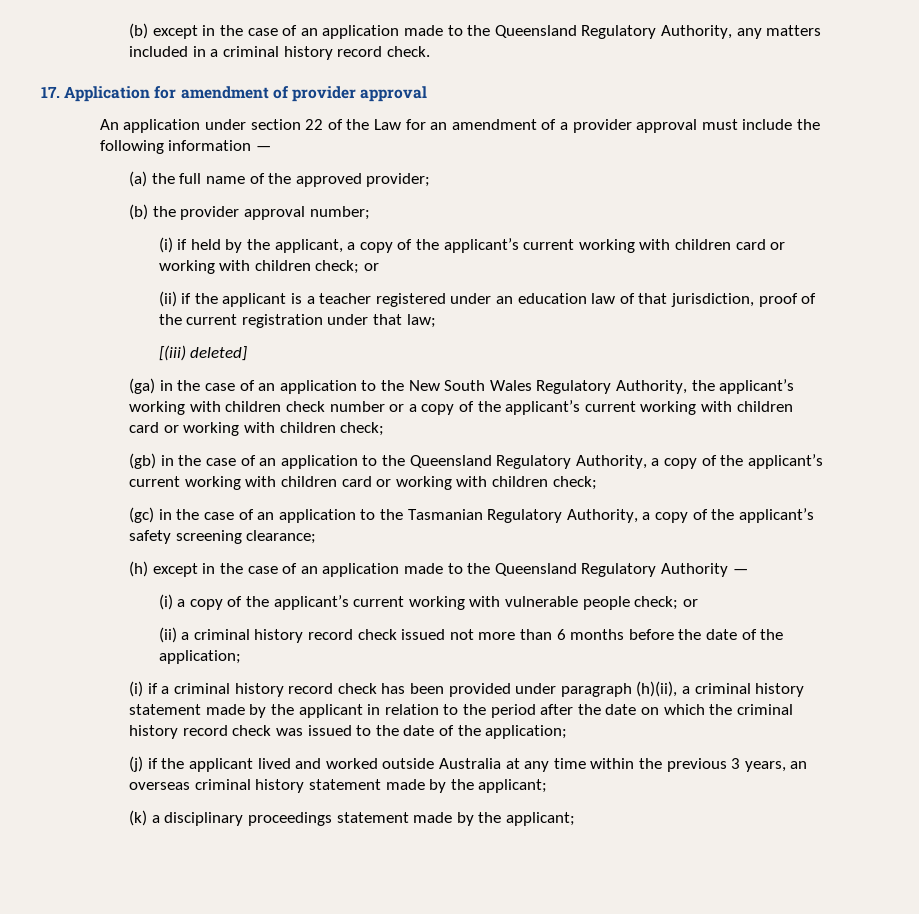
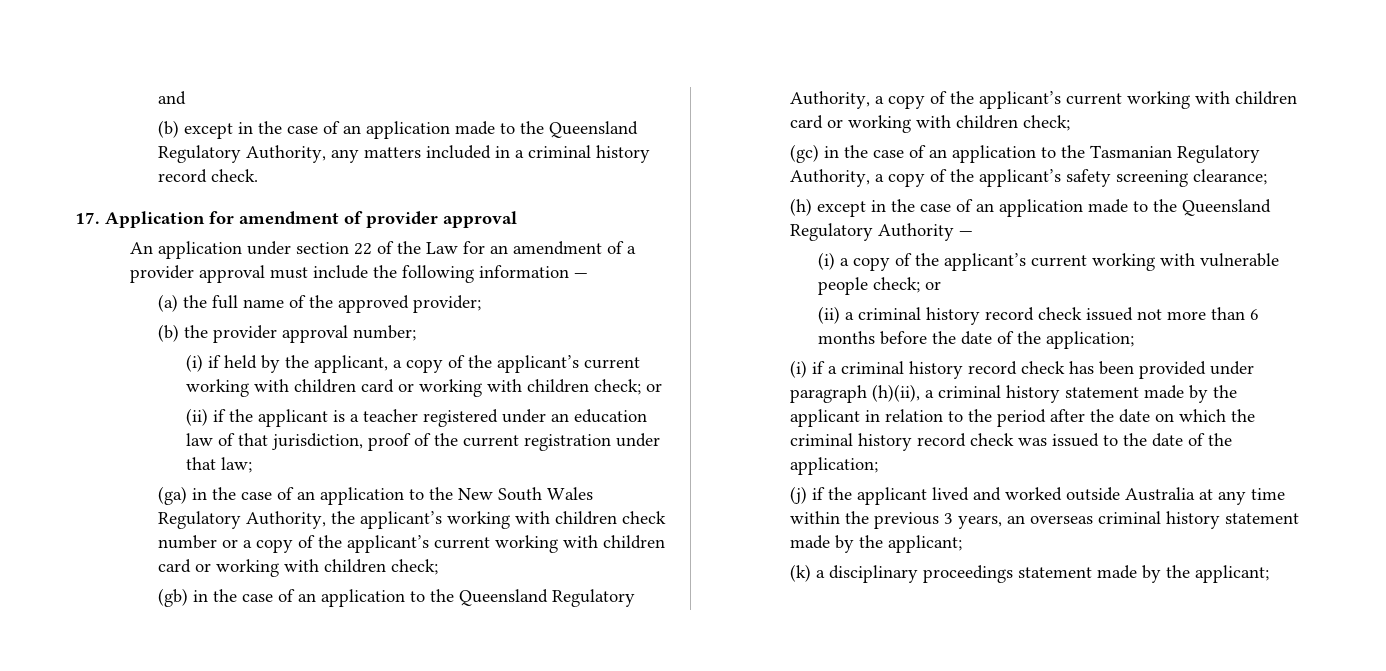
(129, 31) none -> [157,91,186,105] and //
[158,345,248,361] // [(iii) deleted] -> (252, 465) none

